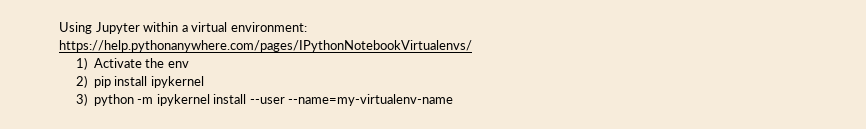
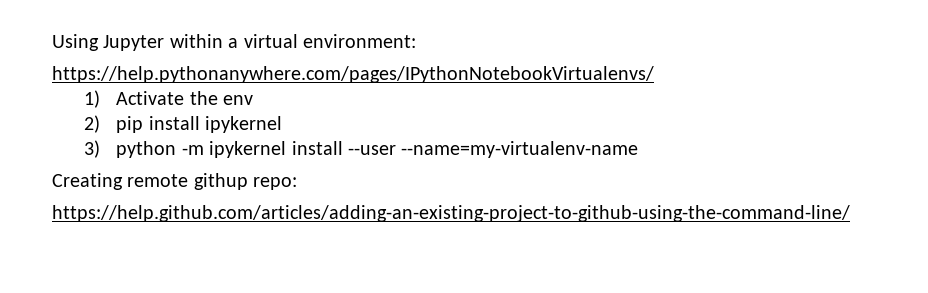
(454, 100) none -> [52,173,298,190] [52,205,850,222] // Creating remote githup repo: // https://help.github.com/articles/adding-an-existing-project-to-github-using-the-command-line/

